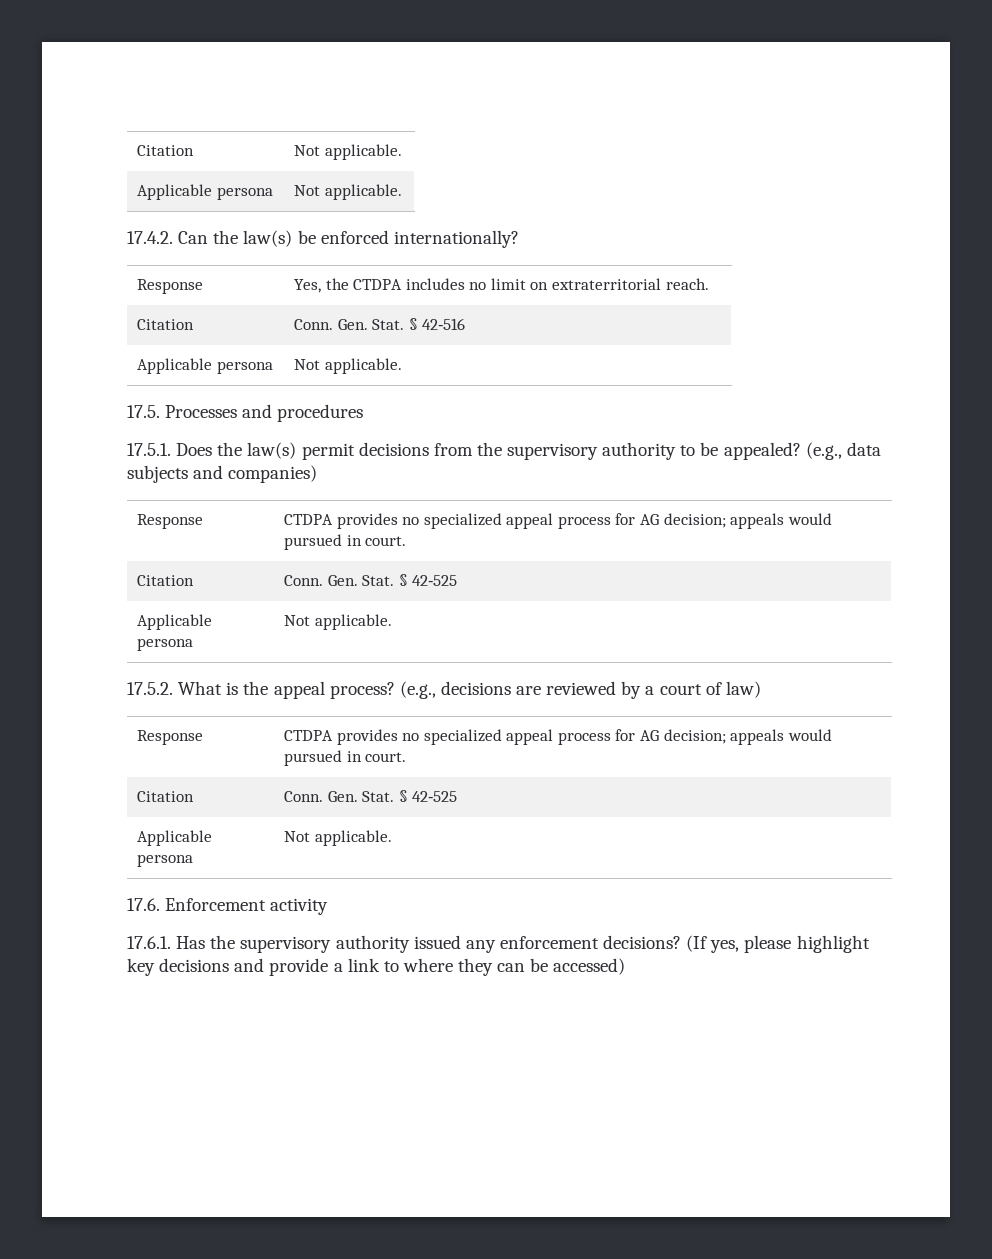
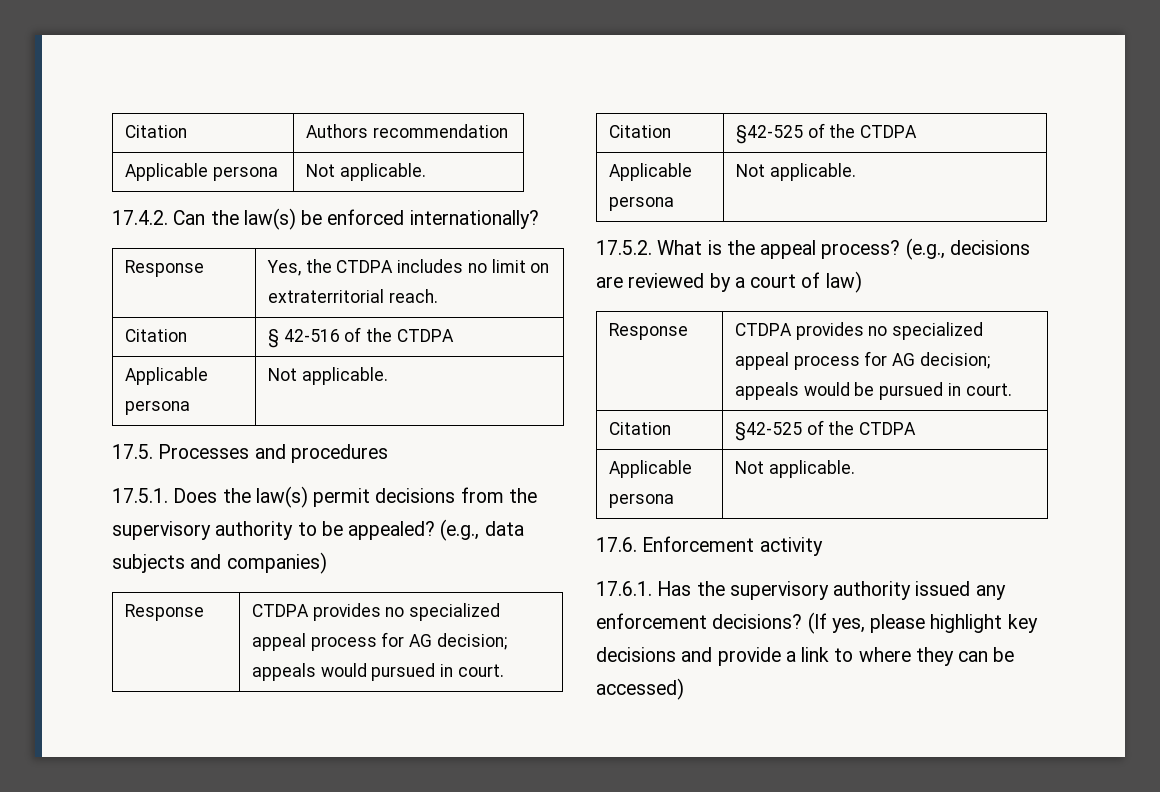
[136,145,194,156] [293,144,402,160] Citation | Not applicable. -> [124,125,187,138] [305,124,508,138] Citation | Authors recommendation
[293,319,405,330] Conn. Gen. Stat. -> (187, 335) none
(466, 324) none -> [344,327,454,342] of the CTDPA
[283,574,458,586] Conn. Gen. Stat. § 42‑525 -> [735,123,918,144] §42‑525 of the CTDPA
[283,750,407,766] [136,791,194,802] [283,790,458,802] pursued in court. // Citation | Conn. Gen. Stat. § 42‑525 -> [854,382,1012,400] [608,422,671,435] [734,420,917,441] be pursued in court. // Citation | §42‑525 of the CTDPA

